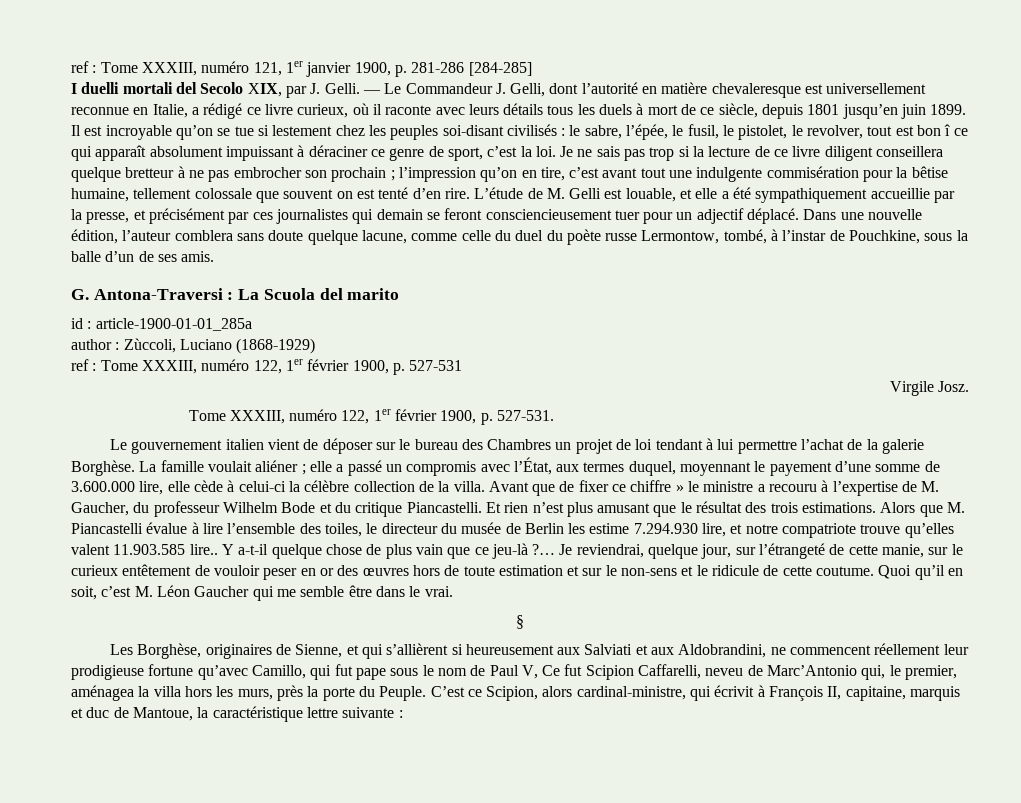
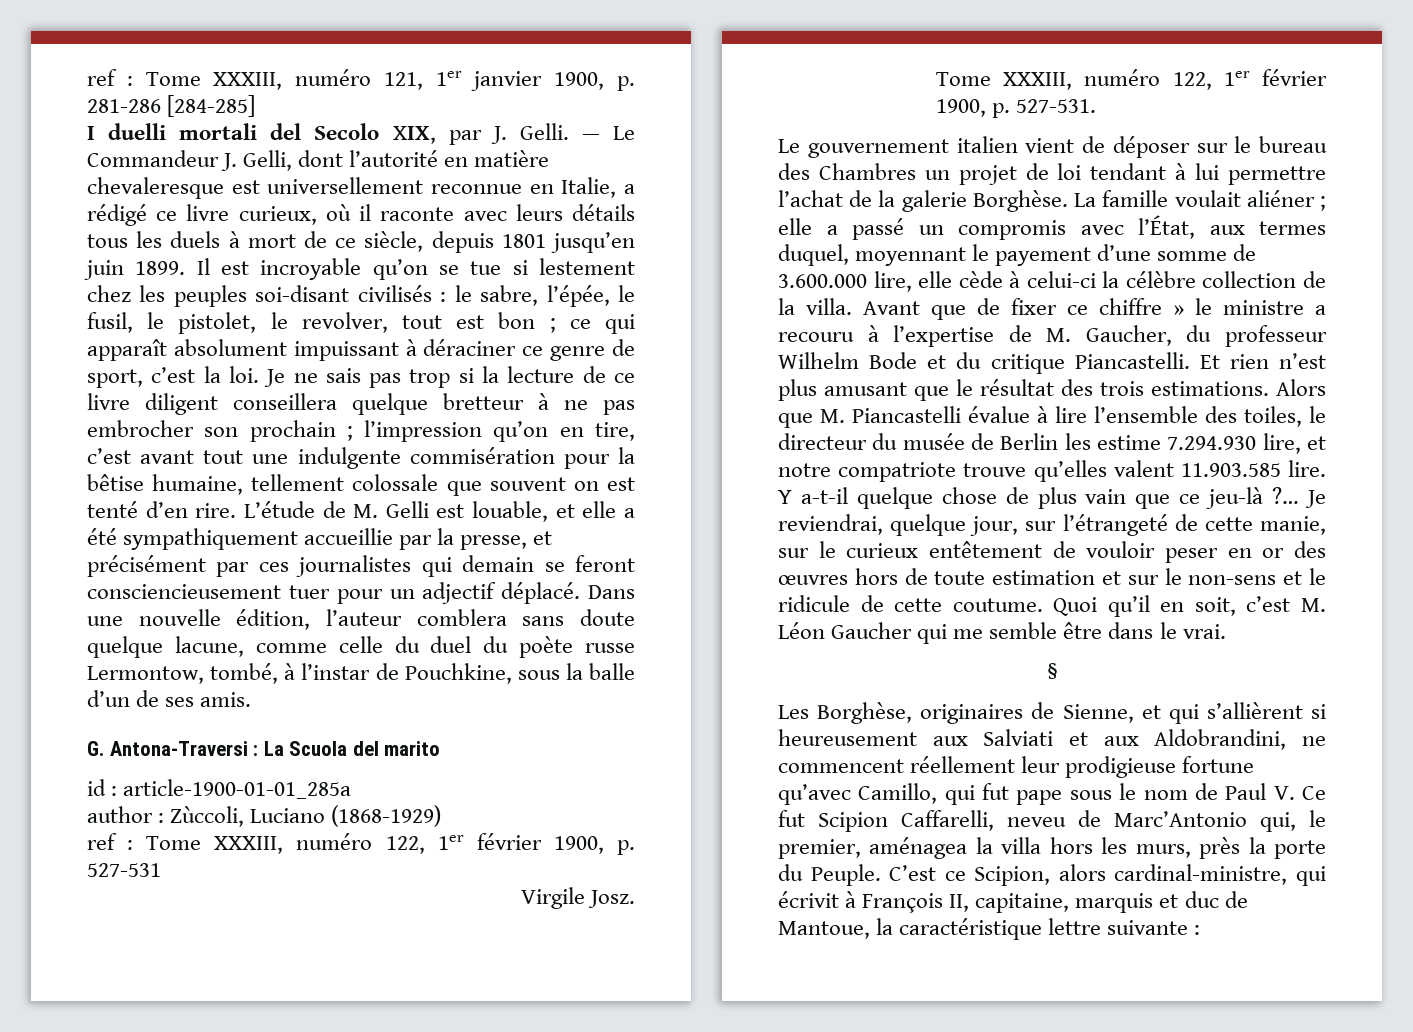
[944,124,951,136] î -> [549,317,556,333] ;
[189,544,218,555] lire.. -> [1288,460,1326,477] lire.
[521,665,538,679] V, -> [1273,786,1295,800] V.

